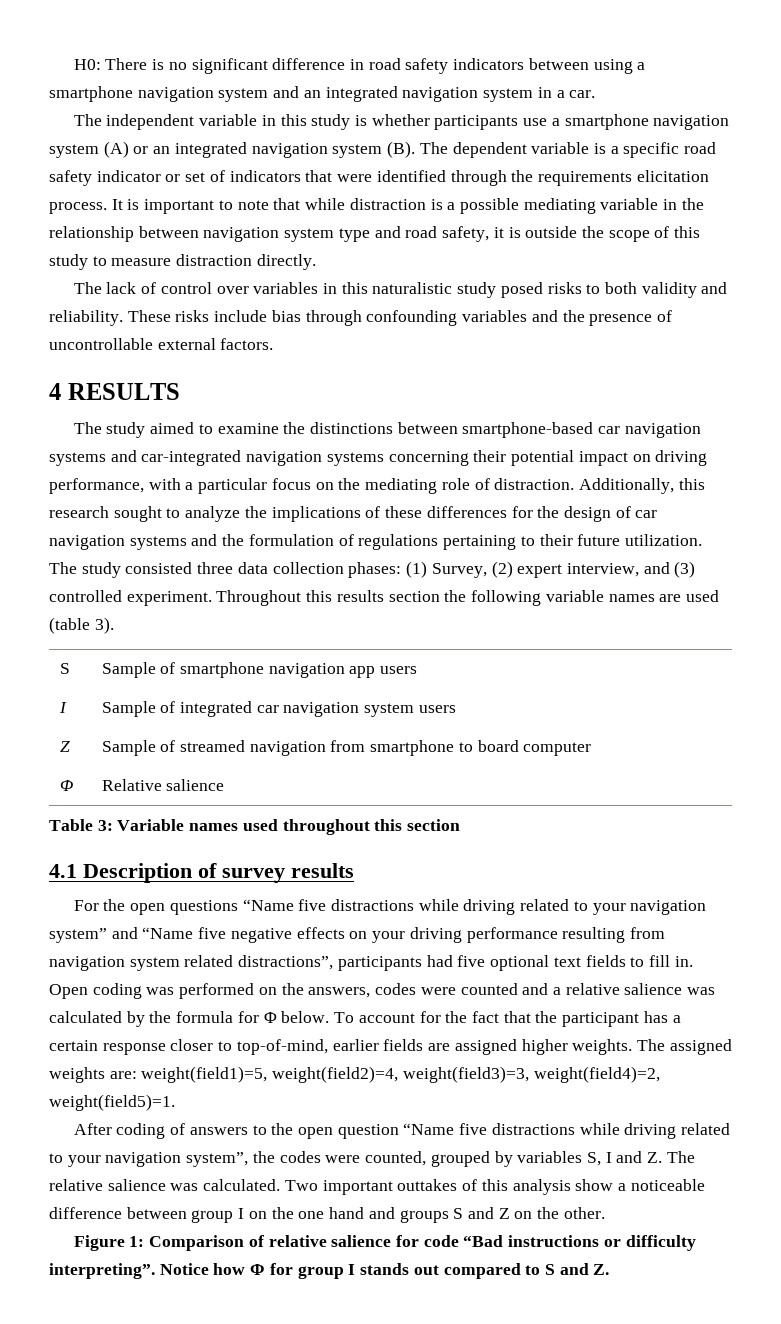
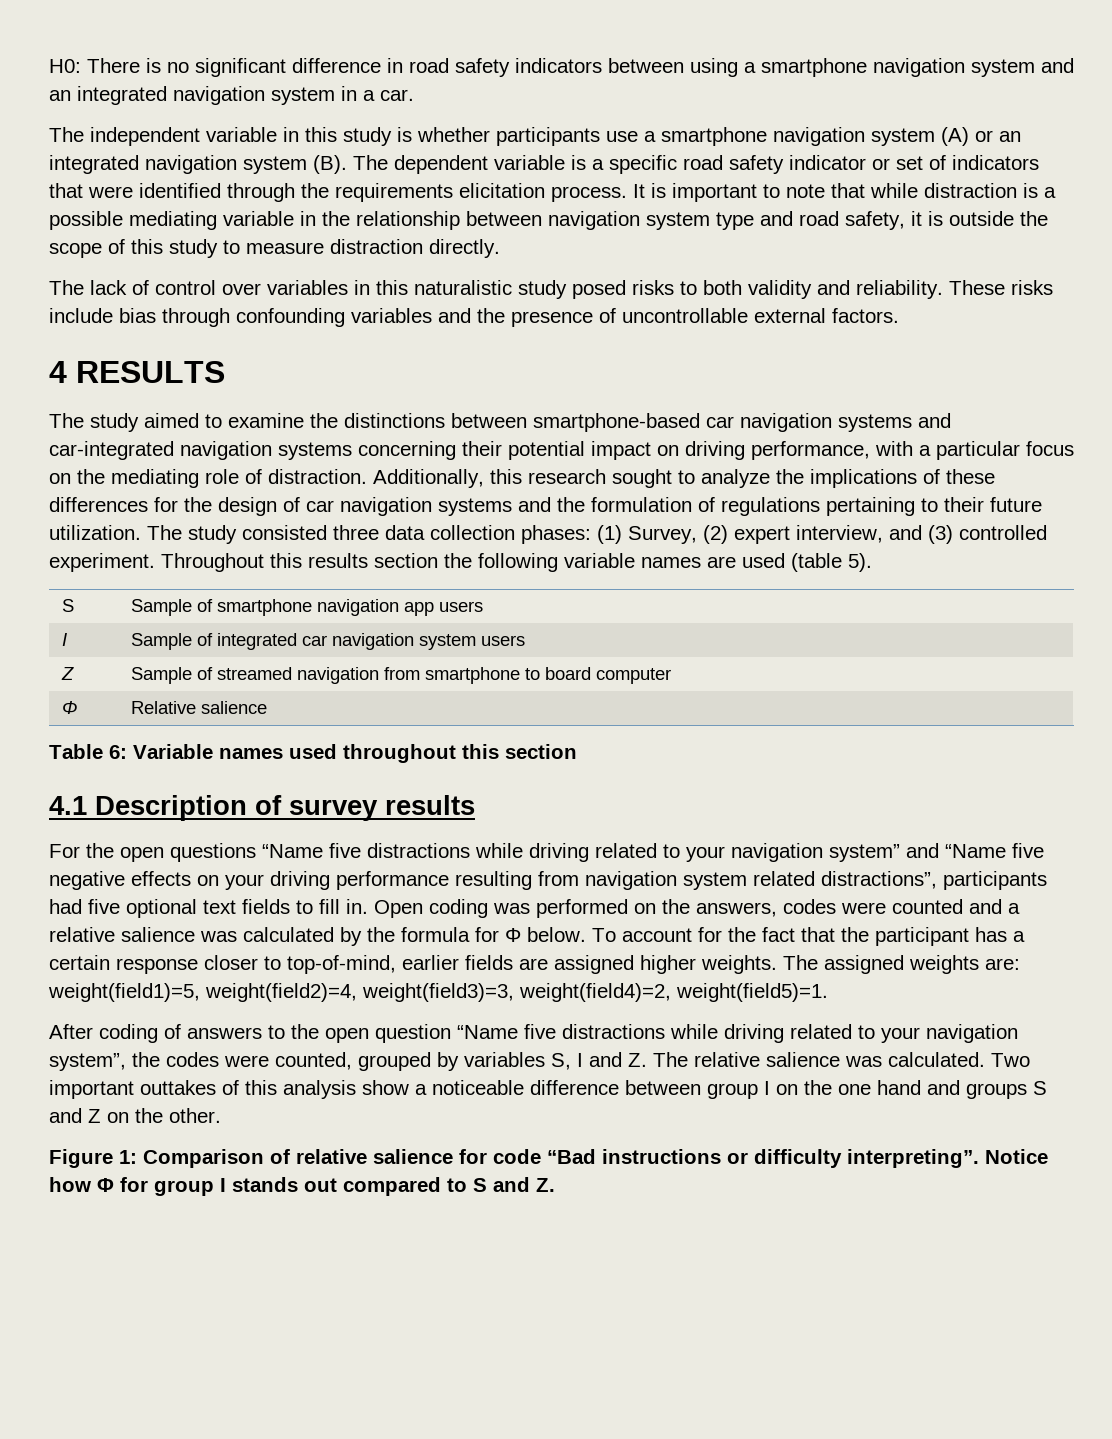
[94,617,114,634] 3). -> [848,553,872,572] 5).
[97,820,113,831] 3: -> [109,745,127,759] 6:

